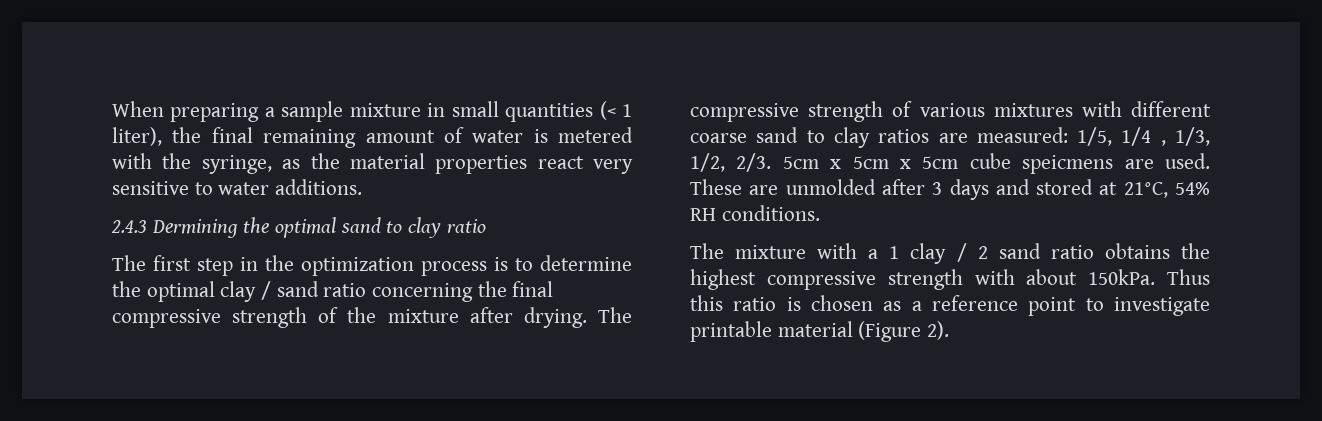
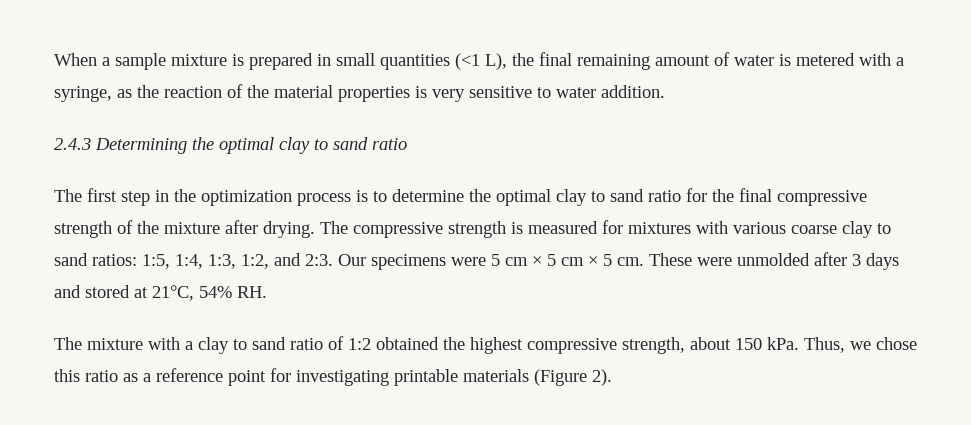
[170,103,260,122] preparing -> (97, 59) none
(421, 110) none -> [232,53,313,70] is prepared
[599,101,633,120] [112,127,162,146] (< 1 liter), -> [455,53,507,70] (<1 L),
[162,153,192,169] the -> [896,57,904,66] a
(340, 161) none -> [164,84,269,98] reaction of the
[537,156,584,169] react -> [415,86,427,98] is
[275,179,363,195] additions. -> [601,85,665,98] addition.
[151,217,442,238] Dermining the optimal sand to clay -> [95,137,368,154] Determining the optimal clay to sand
[261,281,474,302] / sand ratio concerning -> [591,188,707,202] to sand ratio for
[892,101,1211,117] [690,127,1210,148] [690,153,1210,174] [690,179,779,195] of various mixtures with different coarse sand to clay ratios are measured: 1/5, 1/4 , 1/3, 1/2, 2/3. 5cm x 5cm x 5cm cube speicmens are used. These are -> [511,220,891,238] [54,253,732,270] is measured for mixtures with various coarse clay to sand ratios: 1:5, 1:4, 1:3, 1:2, and 2:3. Our specimens were 5 cm × 5 cm × 5 cm. These were
[690,205,820,221] RH conditions. -> [237,286,267,298] RH.
[889,243,1210,264] [690,269,1210,290] [690,295,1210,316] [690,321,853,342] 1 clay / 2 sand ratio obtains the highest compressive strength with about 150kPa. Thus this ratio is chosen as a reference point to investigate printable material -> [198,336,917,354] [54,368,529,386] clay to sand ratio of 1:2 obtained the highest compressive strength, about 150 kPa. Thus, we chose this ratio as a reference point for investigating printable materials

